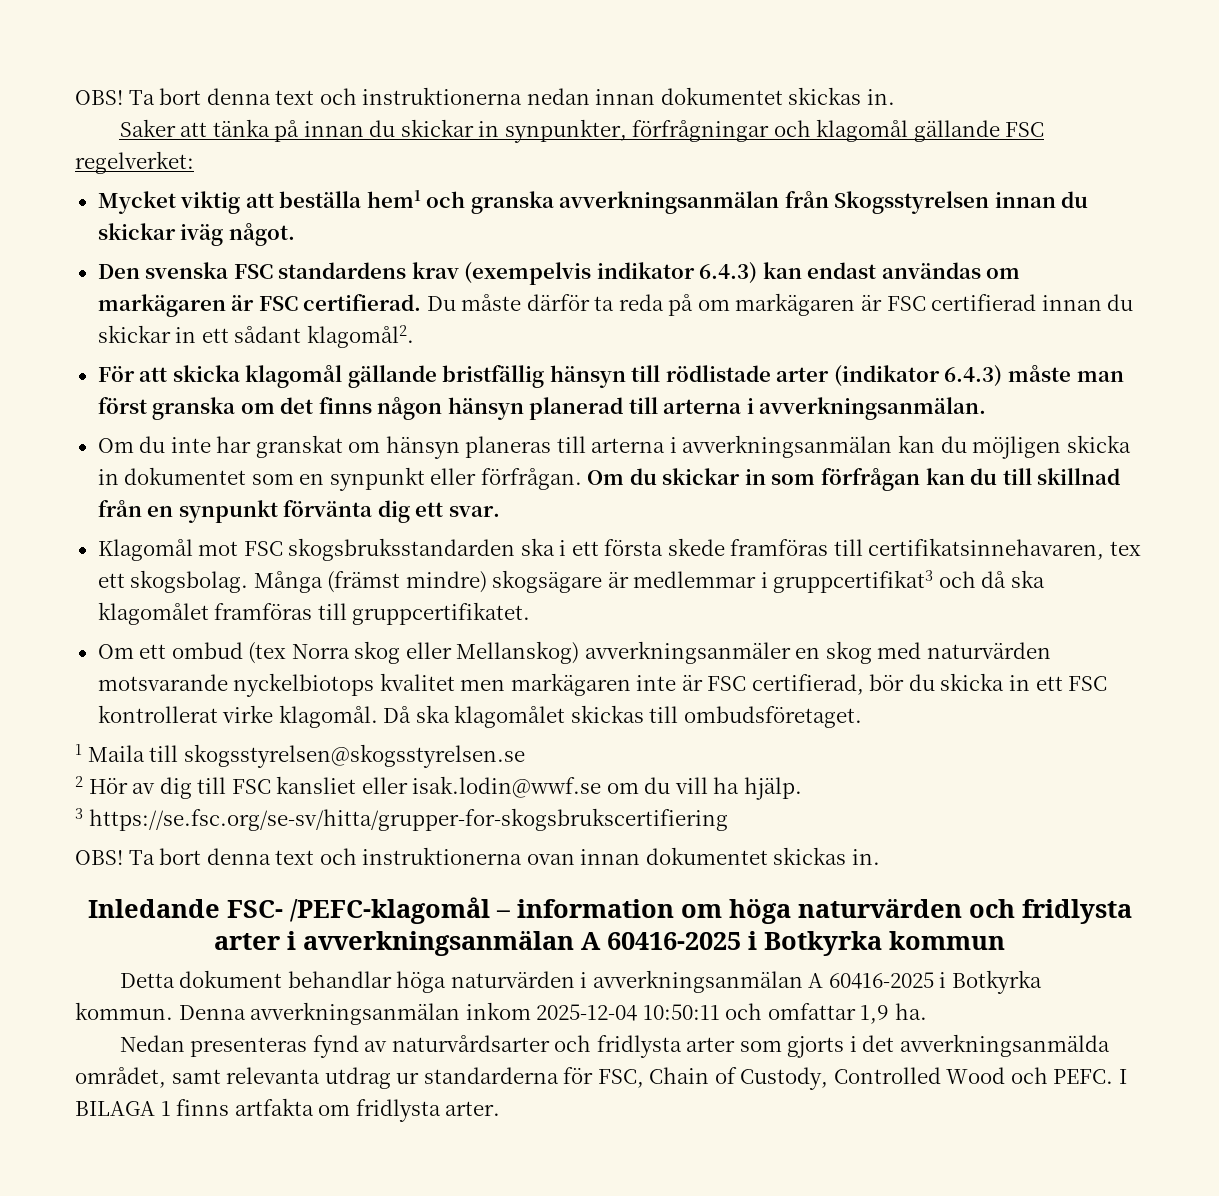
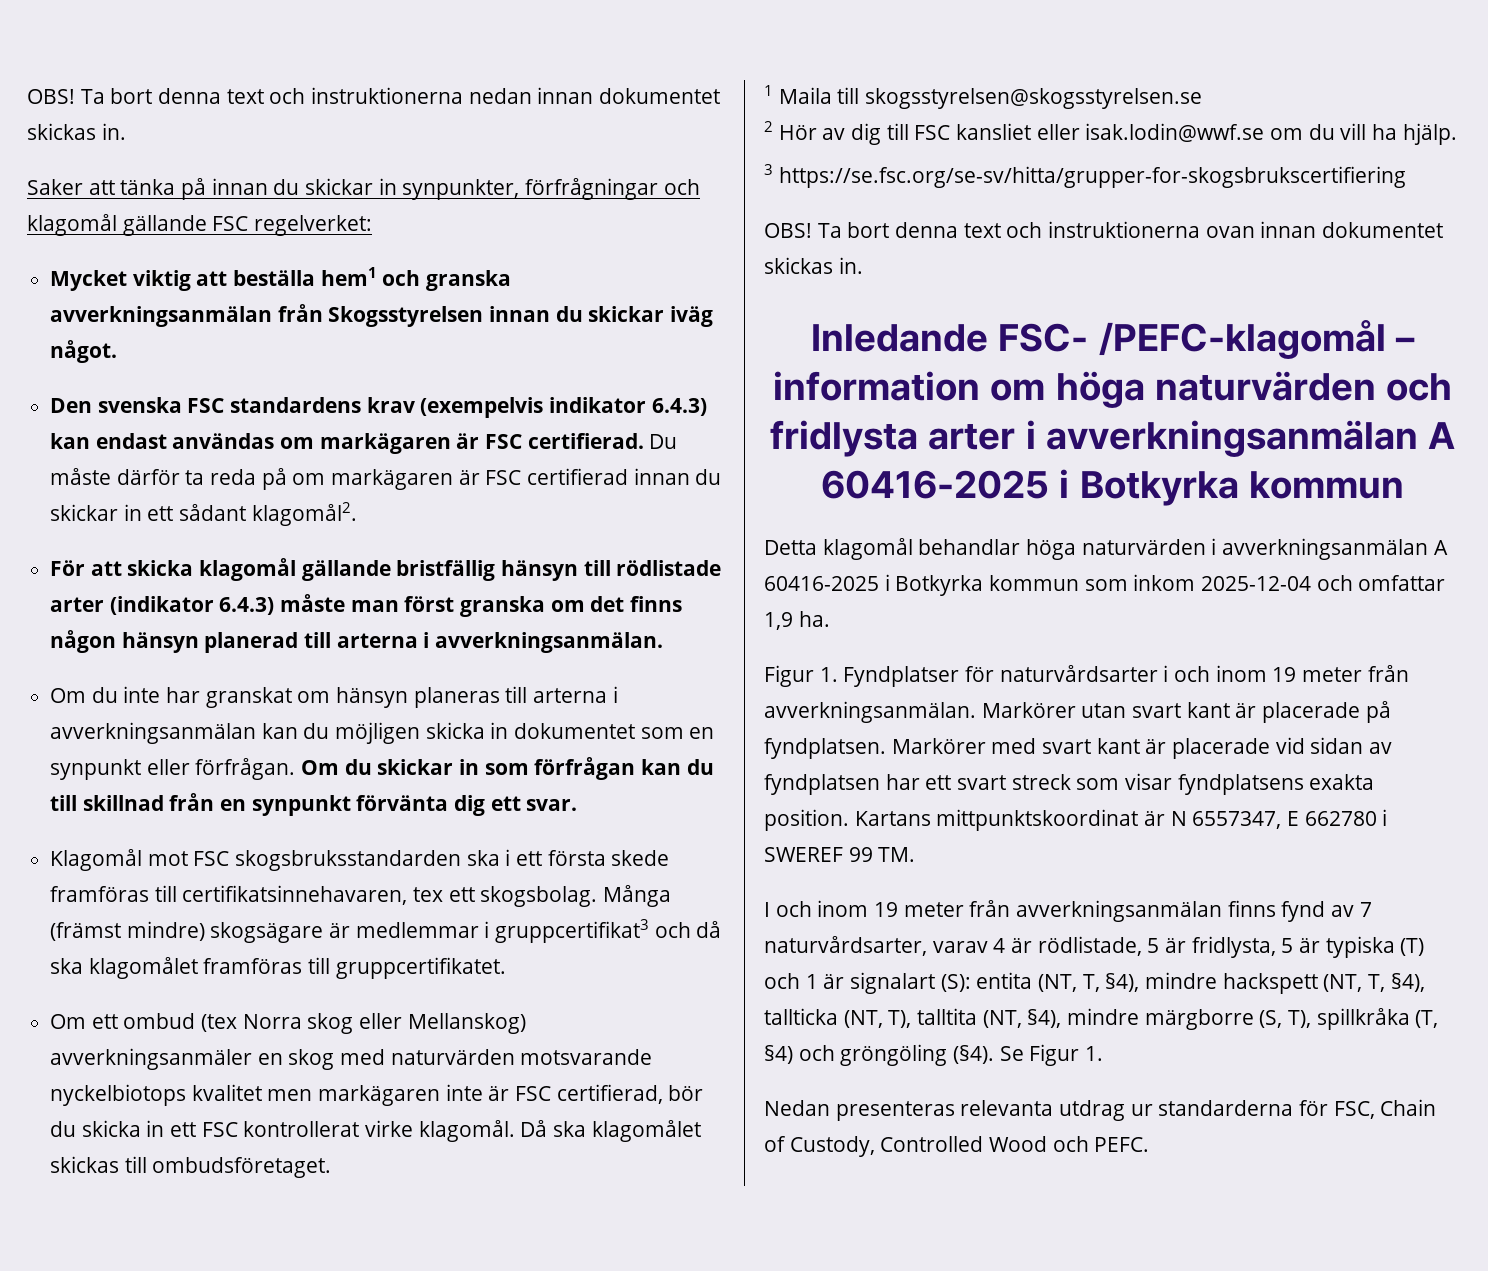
[179,970,283,988] dokument -> [822,538,913,560] klagomål
[75,1002,461,1025] kommun. Denna avverkningsanmälan -> [989,575,1128,591] kommun som
[642,1004,720,1020] 10:50:11 -> (1312, 583) none
[119,1034,1110,1058] [75,1067,221,1088] Nedan presenteras fynd av naturvårdsarter och fridlysta arter som gjorts i det avverkningsanmälda området, samt -> [764,665,1409,687] [764,701,1391,723] [764,737,1393,759] [764,773,1375,795] [764,809,1388,831] [764,847,916,862] [764,900,1372,922] [764,936,1425,958] [764,972,1425,994] [764,1008,1439,1030] [764,1044,1104,1066] [764,1100,955,1121] Figur 1. Fyndplatser för naturvårdsarter i och inom 19 meter från avverkningsanmälan. Markörer utan svart kant är placerade på fyndplatsen. Markörer med svart kant är placerade vid sidan av fyndplatsen har ett svart streck som visar fyndplatsens exakta position. Kartans mittpunktskoordinat är N 6557347, E 662780 i SWEREF 99 TM. // I och inom 19 meter från avverkningsanmälan finns fynd av 7 naturvårdsarter, varav 4 är rödlistade, 5 är fridlysta, 5 är typiska (T) och 1 är signalart (S): entita (NT, T, §4), mindre hackspett (NT, T, §4), tallticka (NT, T), talltita (NT, §4), mindre märgborre (S, T), spillkråka (T, §4) och gröngöling (§4). Se Figur 1. // Nedan presenteras
[1119,1069,1128,1084] [75,1098,501,1122] I BILAGA 1 finns artfakta om fridlysta arter. -> (1150, 1144) none

